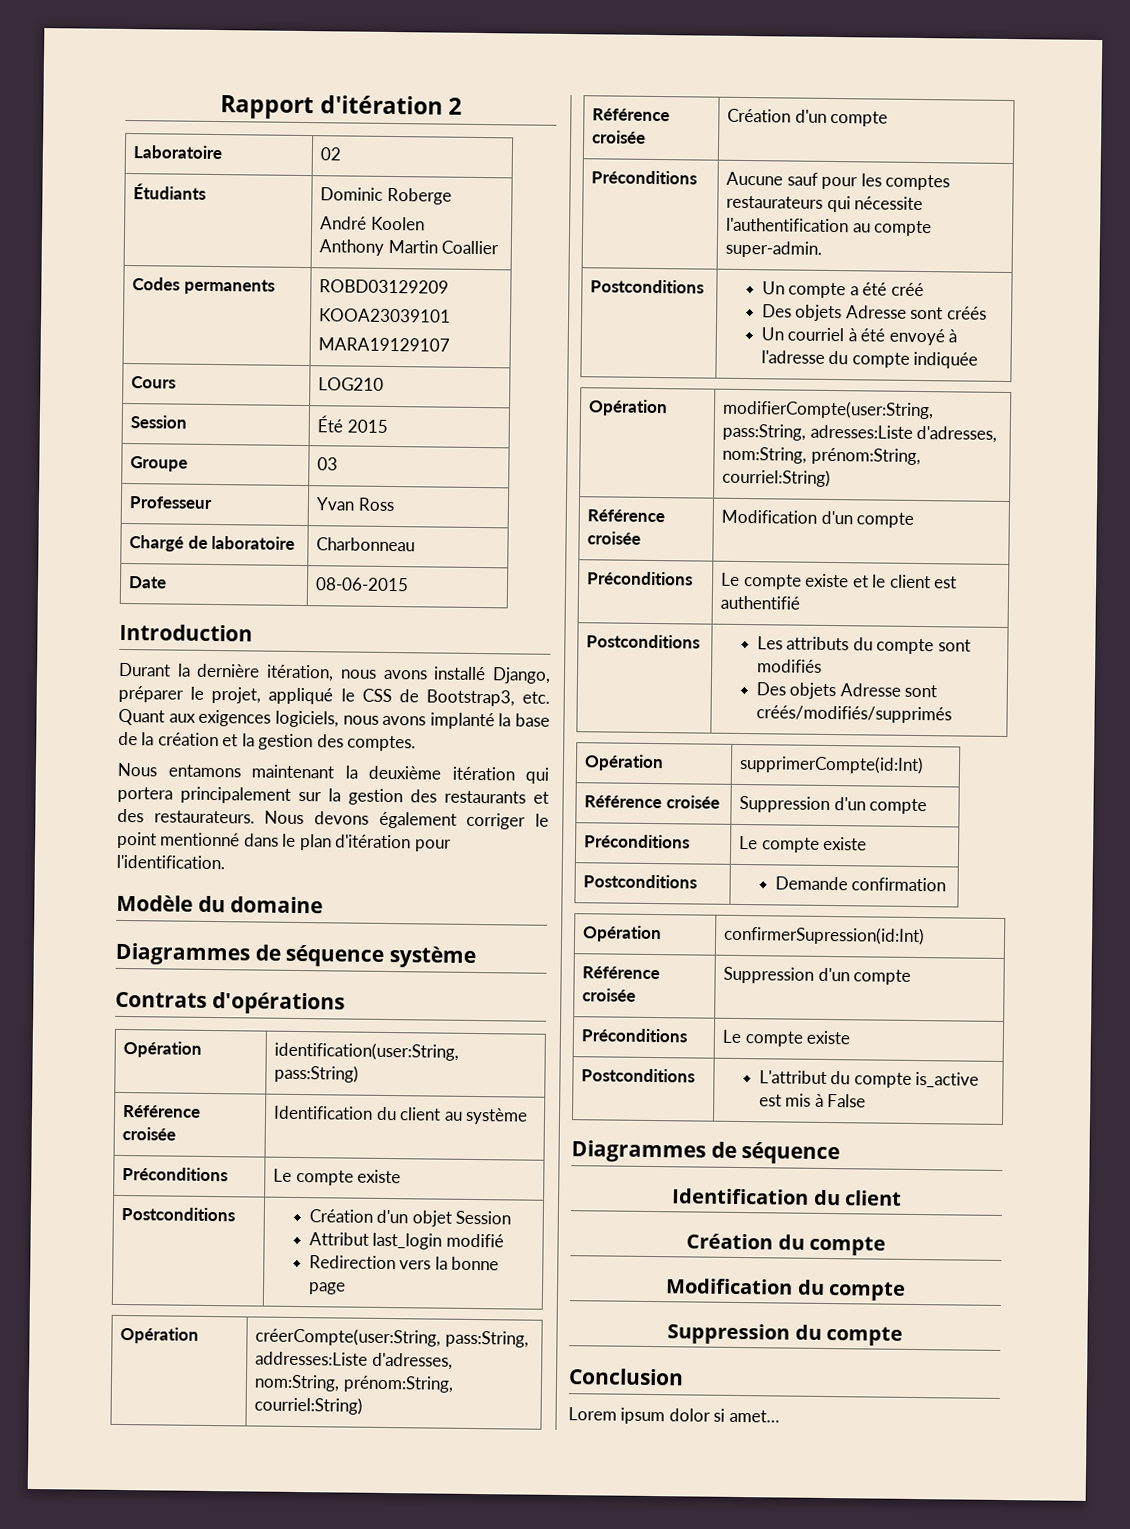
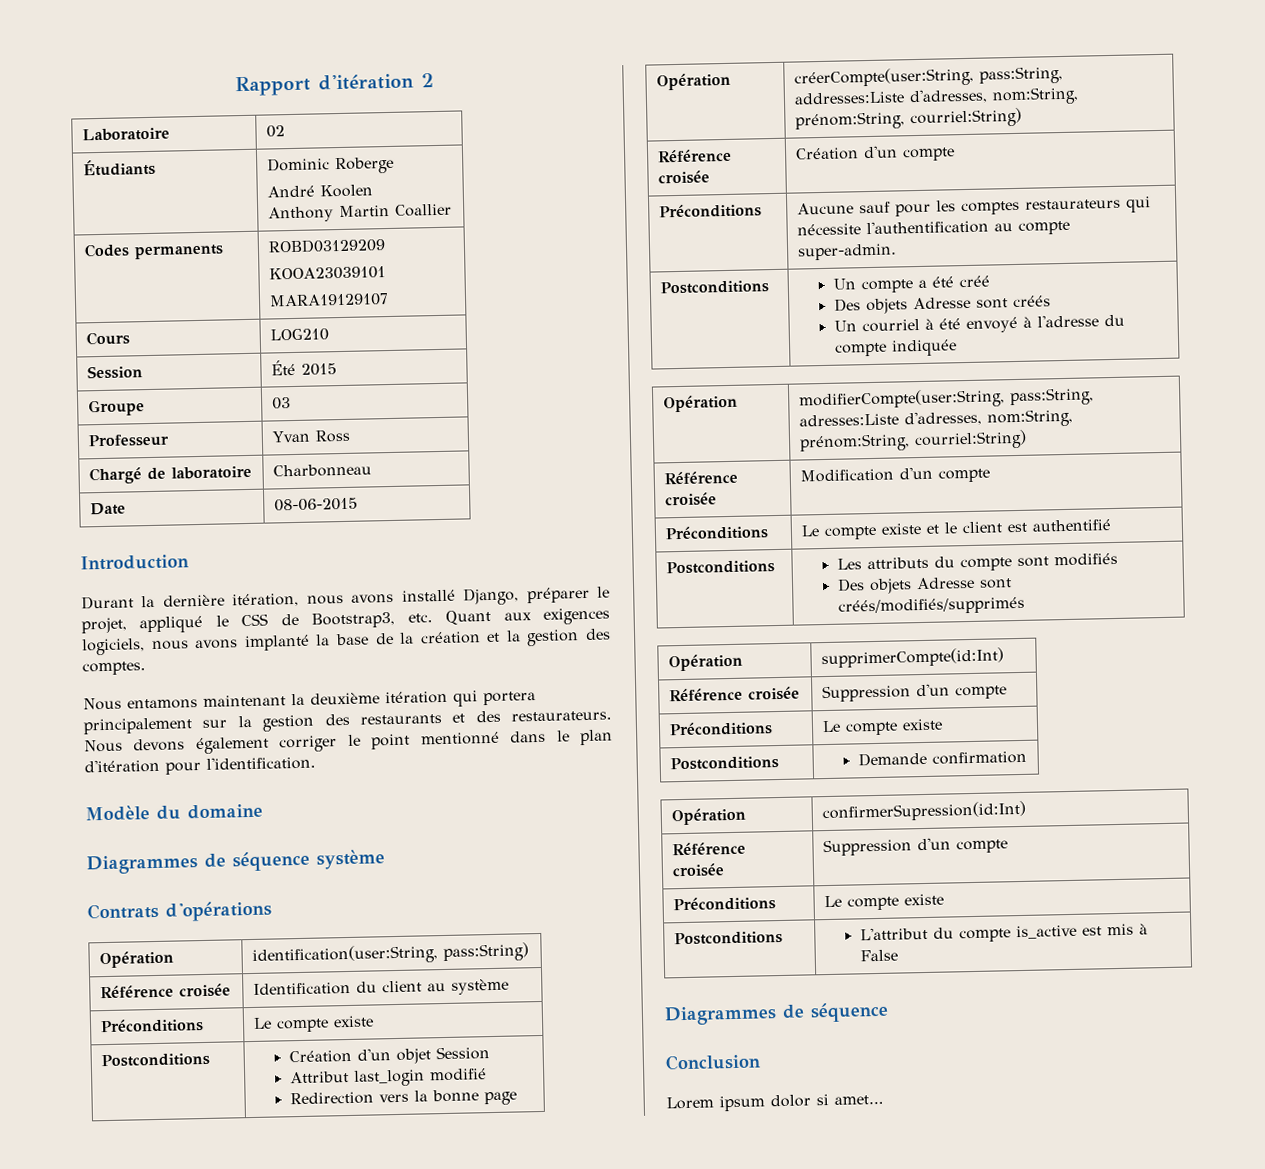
[672,1188,902,1206] [686,1233,886,1256] [666,1278,906,1301] [667,1323,903,1346] // Identification du client // Création du compte // Modification du compte // Suppression du compte -> (889, 1012) none

